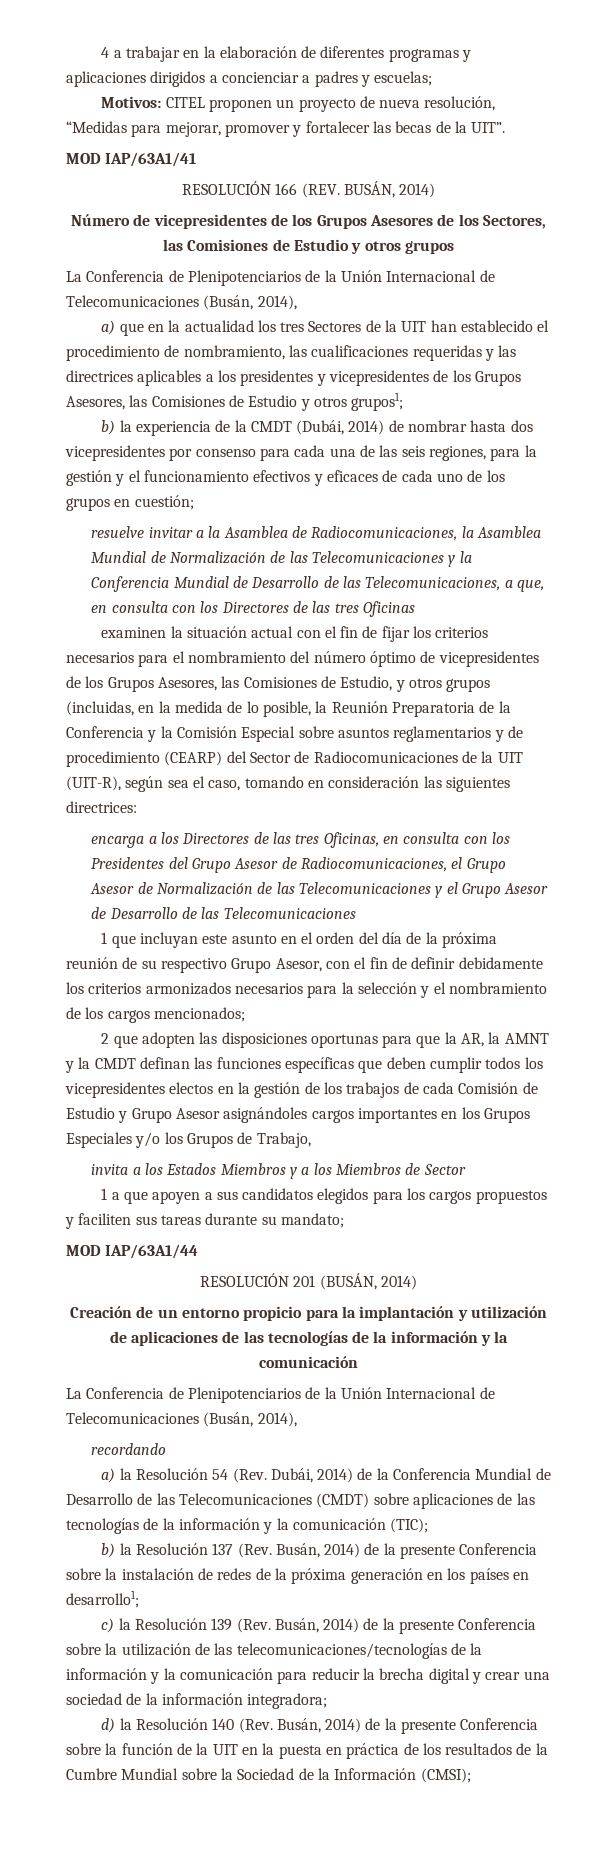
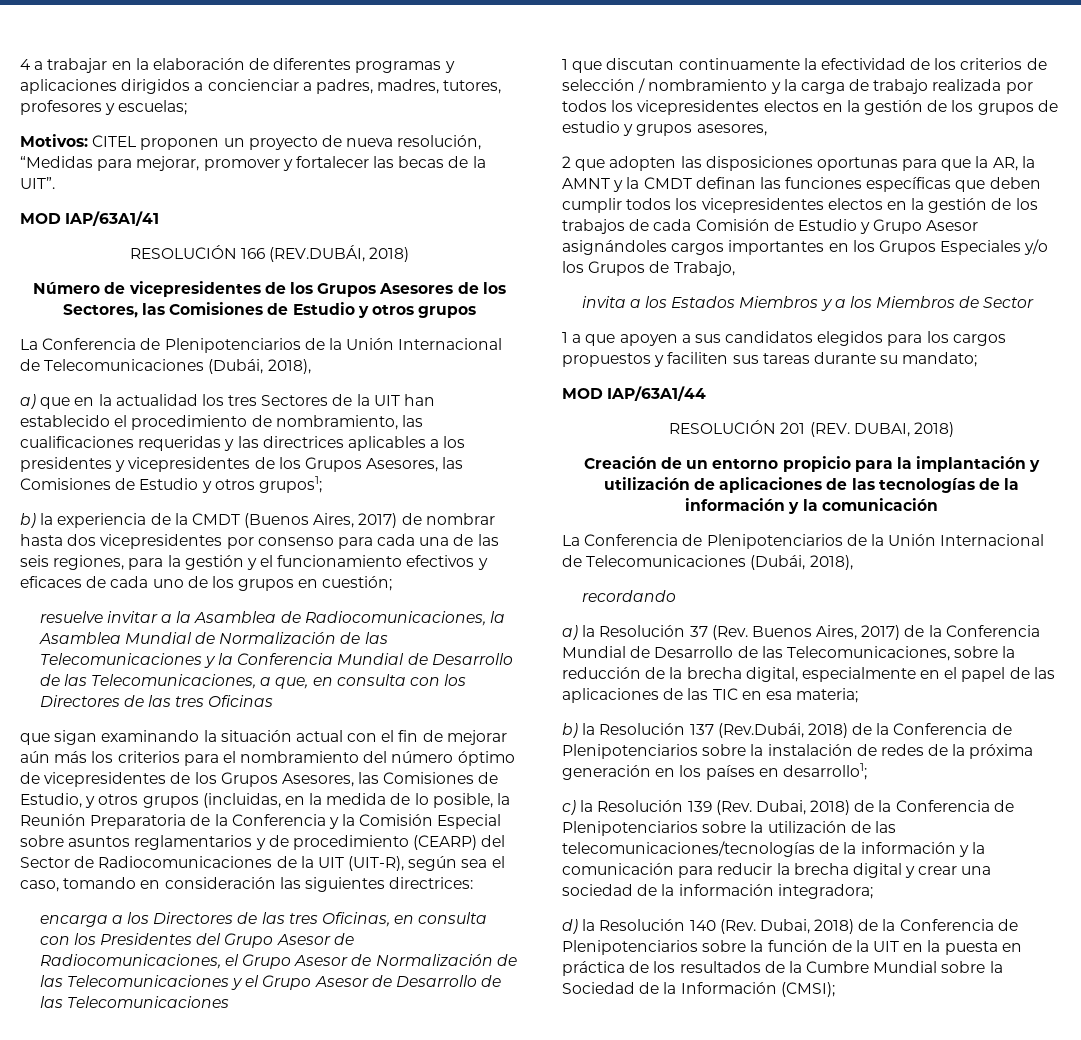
[314,71,358,87] padres -> [315,79,502,94] [20,100,102,115] padres, madres, tutores, profesores
[301,181,436,198] (REV. BUSÁN, 2014) -> [269,245,410,262] (REV.DUBÁI, 2018)
[203,295,297,310] (Busán, 2014), -> [208,359,311,374] (Dubái, 2018),
[296,420,385,435] (Dubái, 2014) -> [244,513,398,528] (Buenos Aires, 2017)
[101,627,167,638] examinen -> [20,730,200,745] que sigan examinando
[381,626,489,642] [66,652,134,663] fijar los criterios necesarios -> [446,730,507,745] [20,751,180,763] mejorar aún más los criterios
[139,932,498,948] [66,957,543,973] [66,982,547,998] [66,1007,245,1023] incluyan este asunto en el orden del día de la próxima reunión de su respectivo Grupo Asesor, con el fin de definir debidamente los criterios armonizados necesarios para la selección y el nombramiento de los cargos mencionados; -> [606,58,1047,70] [562,78,1033,94] [562,100,1058,115] [562,121,767,136] discutan continuamente la efectividad de los criterios de selección / nombramiento y la carga de trabajo realizada por todos los vicepresidentes electos en la gestión de los grupos de estudio y grupos asesores,
[319,1273,417,1290] (BUSÁN, 2014) -> [809,422,954,437] (REV. DUBAI, 2018)
[203,1412,297,1427] (Busán, 2014), -> [750,555,853,570] (Dubái, 2018),
[212,1468,354,1483] 54 (Rev. Dubái, 2014) -> [689,625,901,640] 37 (Rev. Buenos Aires, 2017)
[178,1493,535,1509] [66,1518,429,1534] [101,1543,538,1559] Telecomunicaciones (CMDT) sobre aplicaciones de las tecnologías de la información y la comunicación (TIC); // b) la Resolución 137 (Rev. Busán, 2014) de la presente Conferencia -> [786,646,1016,661] [562,667,1055,682] [562,688,859,703] [562,723,1012,738] [562,744,698,759] Telecomunicaciones, sobre la reducción de la brecha digital, especialmente en el papel de las aplicaciones de las TIC en esa materia; // b) la Resolución 137 (Rev.Dubái, 2018) de la Conferencia de Plenipotenciarios
[274,1618,537,1634] Busán, 2014) de la presente Conferencia -> [755,800,1014,815] [562,821,698,836] Dubai, 2018) de la Conferencia de Plenipotenciarios
[276,1718,539,1734] Busán, 2014) de la presente Conferencia -> [759,919,1018,934] [562,940,698,955] Dubai, 2018) de la Conferencia de Plenipotenciarios

